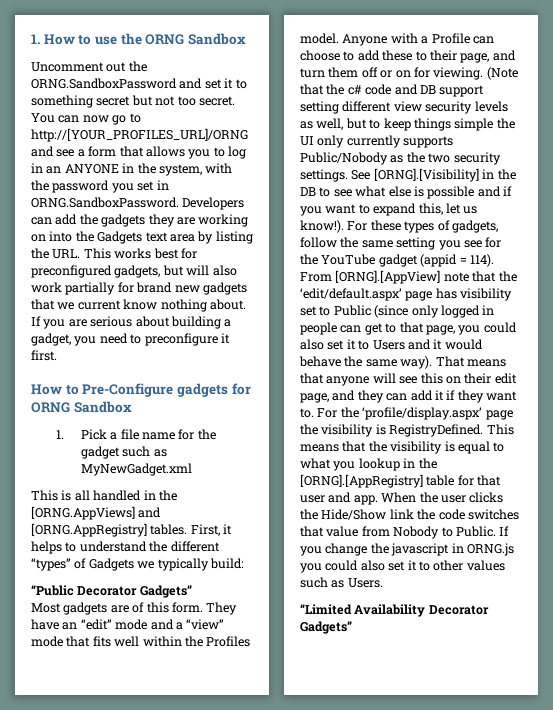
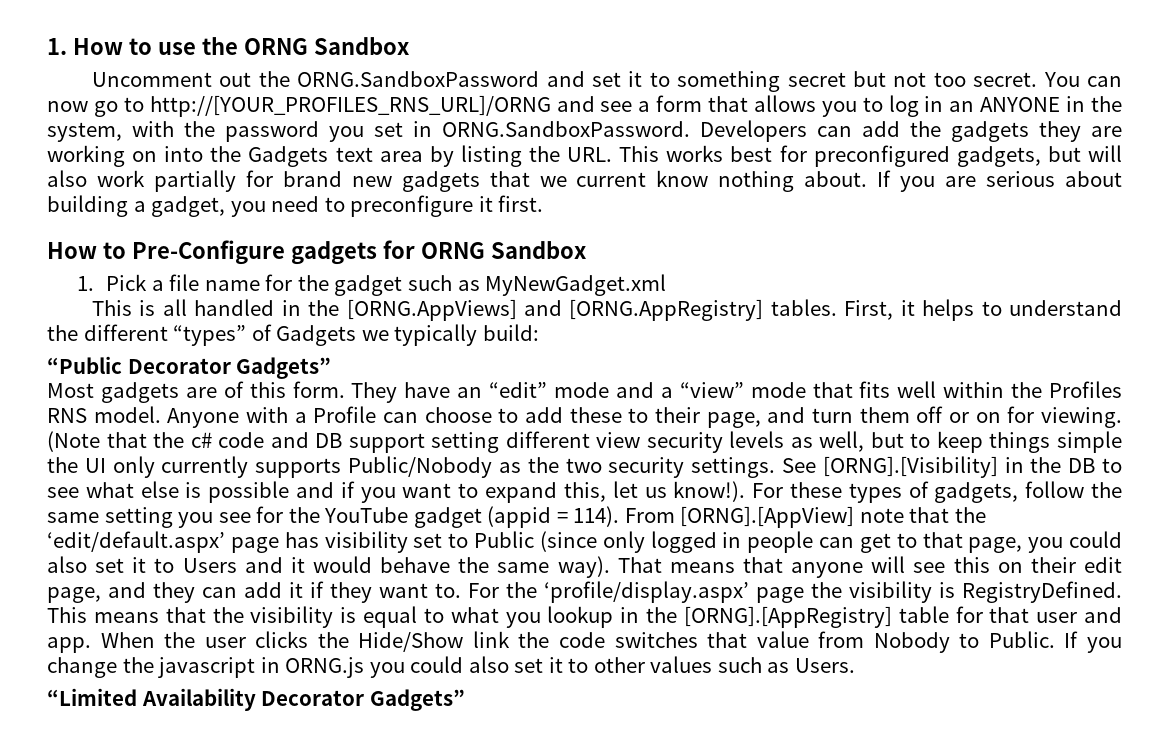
[31,128,248,142] http://[YOUR_PROFILES_URL]/ORNG -> [149,95,551,117] http://[YOUR_PROFILES_RNS_URL]/ORNG
(251, 641) none -> [47,408,87,423] RNS

